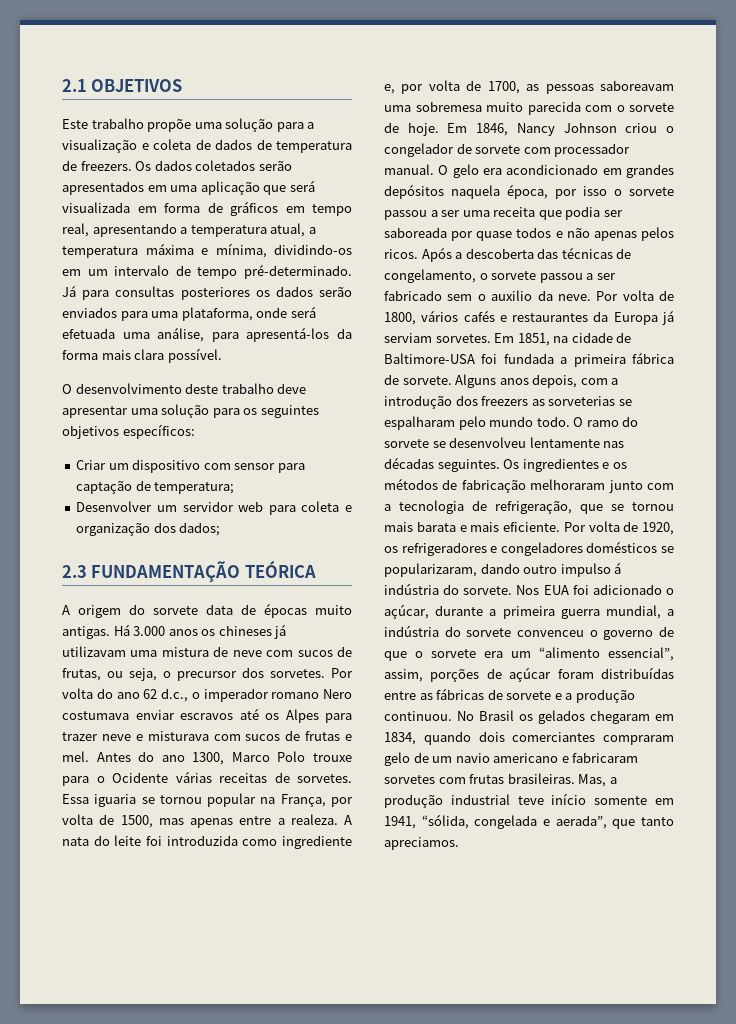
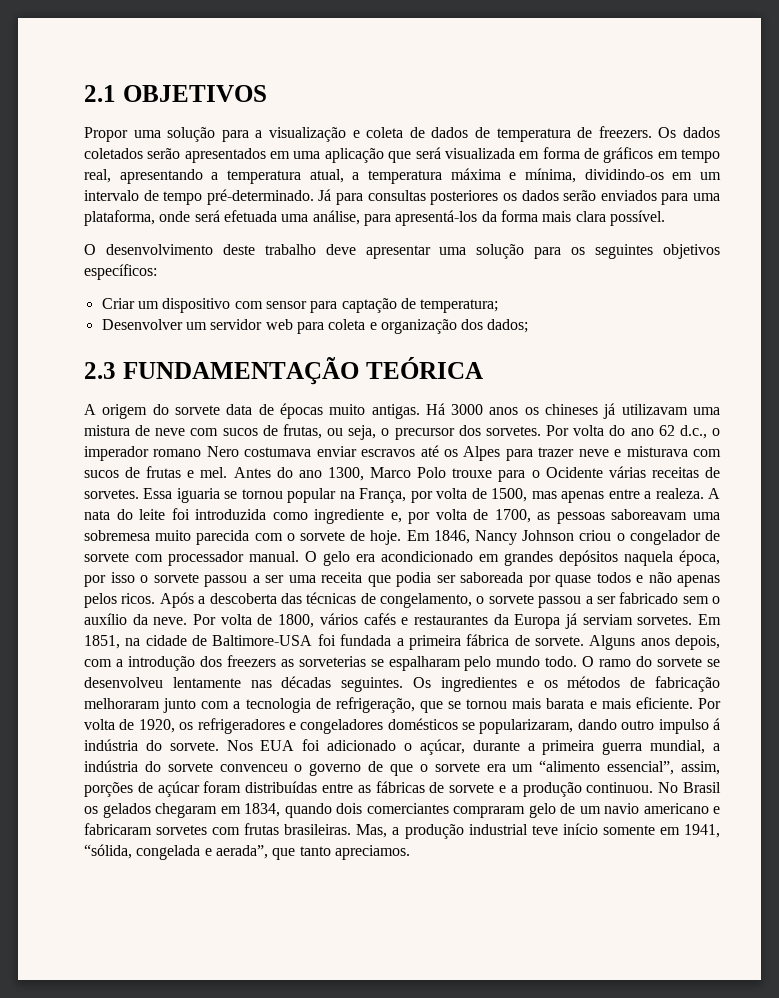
[62,118,192,132] Este trabalho propõe -> [84,127,128,142] Propor
[133,626,166,636] 3.000 -> [451,404,484,415] 3000
[491,290,533,301] auxilio -> [84,613,127,625] auxílio

